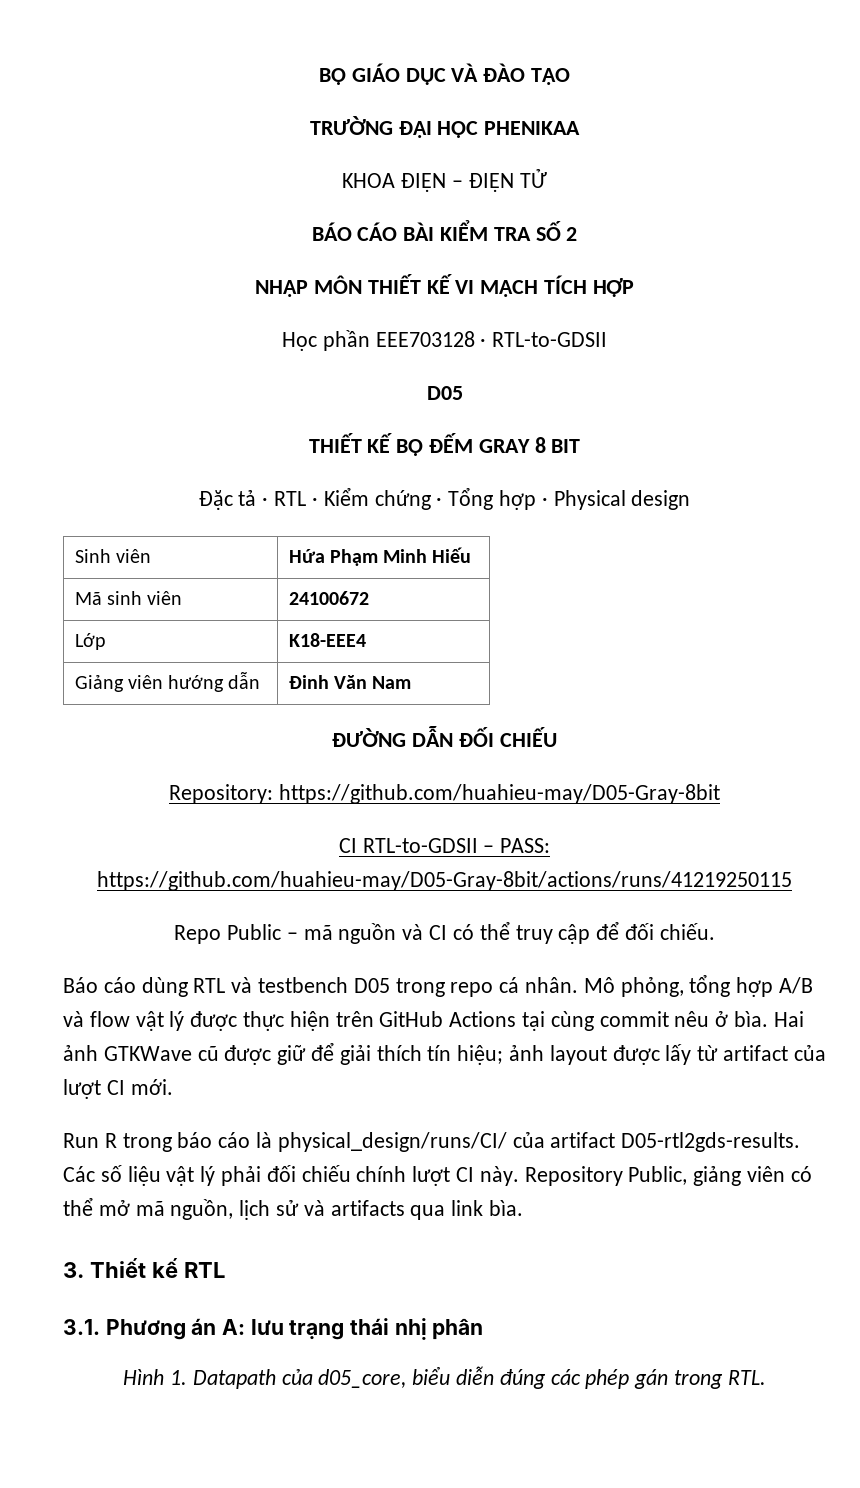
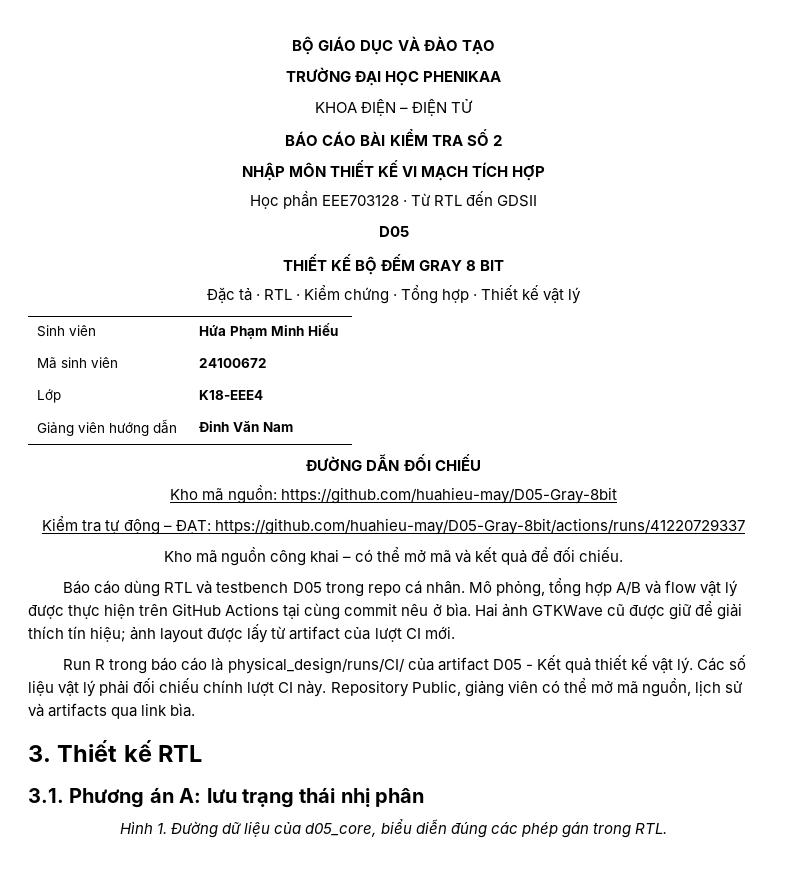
[492,332,608,347] RTL-to-GDSII -> [411,191,538,207] Từ RTL đến GDSII
[553,490,691,510] Physical design -> [481,285,582,304] Thiết kế vật lý
[169,784,720,804] [338,838,551,853] [97,871,792,891] [174,922,591,944] Repository: https://github.com/huahieu-may/D05-Gray-8bit // CI RTL-to-GDSII – PASS: https://github.com/huahieu-may/D05-Gray-8bit/actions/runs/41219250115 // Repo Public – mã nguồn và CI có thể truy cập -> [170,485,617,504] [42,516,745,535] [163,547,528,566] Kho mã nguồn: https://github.com/huahieu-may/D05-Gray-8bit // Kiểm tra tự động – ĐẠT: https://github.com/huahieu-may/D05-Gray-8bit/actions/runs/41220729337 // Kho mã nguồn công khai – có thể mở mã và kết quả
[621,1132,801,1152] D05-rtl2gds-results. -> [492,655,693,674] D05 - Kết quả thiết kế vật lý.
[192,1369,276,1389] Datapath -> [171,821,271,838] Đường dữ liệu

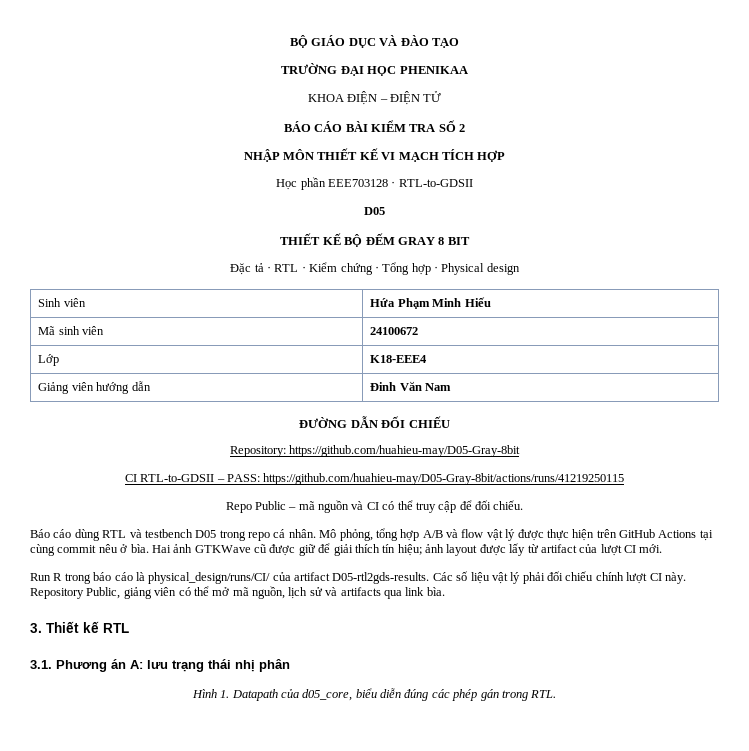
[411,191,538,207] Từ RTL đến GDSII -> [398,179,473,187] RTL-to-GDSII
[481,285,582,304] Thiết kế vật lý -> [441,263,520,275] Physical design
[170,485,617,504] [42,516,745,535] [163,547,528,566] Kho mã nguồn: https://github.com/huahieu-may/D05-Gray-8bit // Kiểm tra tự động – ĐẠT: https://github.com/huahieu-may/D05-Gray-8bit/actions/runs/41220729337 // Kho mã nguồn công khai – có thể mở mã và kết quả -> [229,445,521,457] [124,473,625,485] [225,500,457,513] Repository: https://github.com/huahieu-may/D05-Gray-8bit // CI RTL-to-GDSII – PASS: https://github.com/huahieu-may/D05-Gray-8bit/actions/runs/41219250115 // Repo Public – mã nguồn và CI có thể truy cập
[492,655,693,674] D05 - Kết quả thiết kế vật lý. -> [332,572,430,584] D05-rtl2gds-results.
[171,821,271,838] Đường dữ liệu -> [231,689,278,701] Datapath

